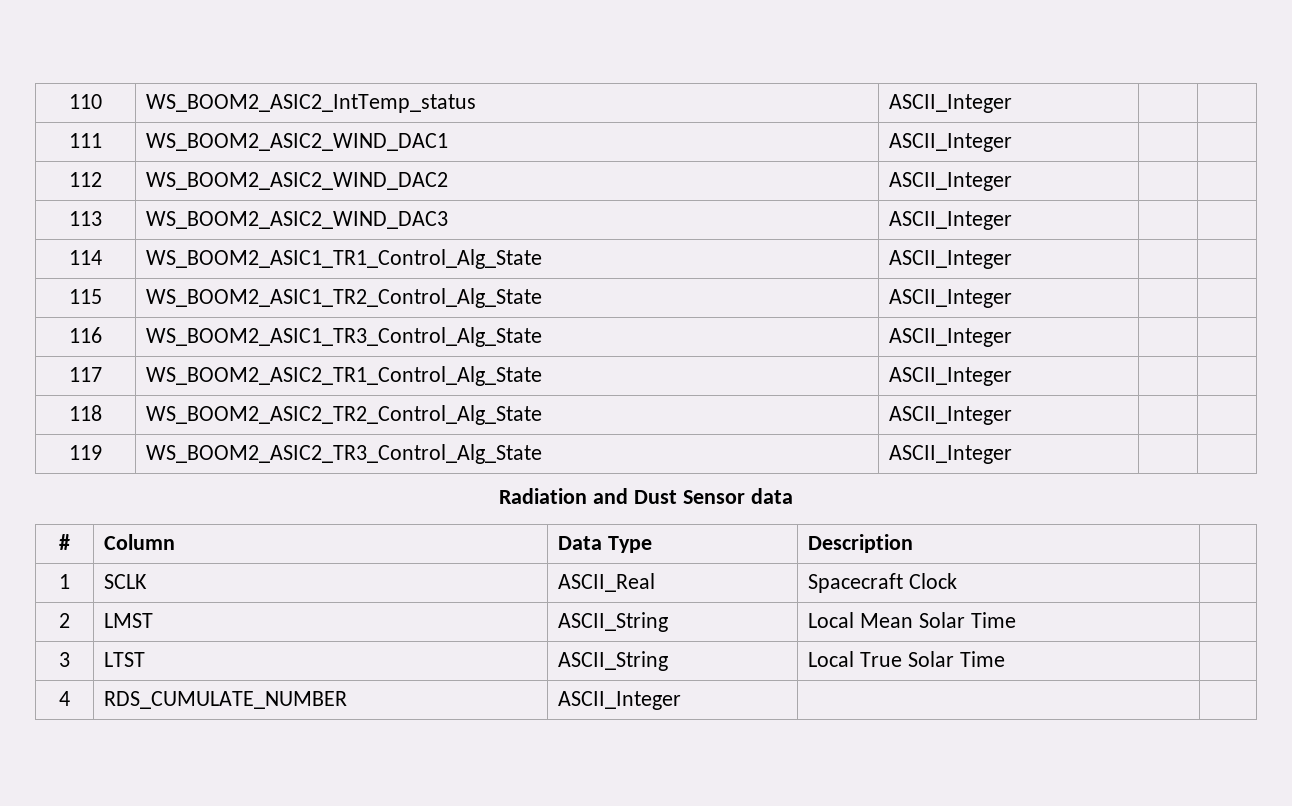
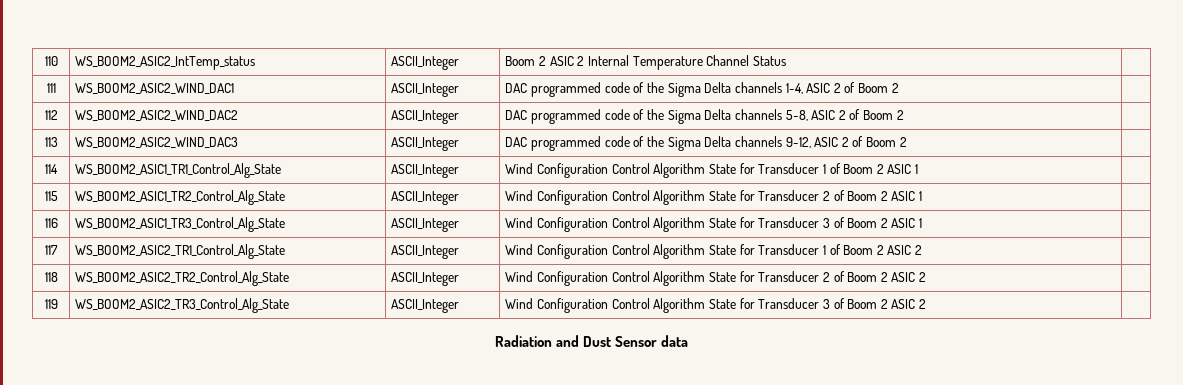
[69,133,102,148] [146,133,449,151] [889,133,1013,152] [69,172,102,187] [146,172,449,190] [889,172,1013,191] [69,211,102,226] [146,211,449,229] [889,211,1013,230] [69,250,102,265] [146,249,543,269] [889,250,1013,269] [69,289,102,304] [146,288,543,308] [889,289,1013,308] [69,327,102,343] [146,327,543,347] [889,328,1013,347] [69,367,102,382] [146,366,543,386] [889,367,1013,386] [69,405,102,421] [146,405,543,425] [889,406,1013,425] [69,445,102,460] [146,444,543,464] [889,445,1013,464] | // 111 | WS_BOOM2_ASIC2_WIND_DAC1 | ASCII_Integer | | // 112 | WS_BOOM2_ASIC2_WIND_DAC2 | ASCII_Integer | | // 113 | WS_BOOM2_ASIC2_WIND_DAC3 | ASCII_Integer | | // 114 | WS_BOOM2_ASIC1_TR1_Control_Alg_State | ASCII_Integer | | // 115 | WS_BOOM2_ASIC1_TR2_Control_Alg_State | ASCII_Integer | | // 116 | WS_BOOM2_ASIC1_TR3_Control_Alg_State | ASCII_Integer | | // 117 | WS_BOOM2_ASIC2_TR1_Control_Alg_State | ASCII_Integer | | // 118 | WS_BOOM2_ASIC2_TR2_Control_Alg_State | ASCII_Integer | | // 119 | WS_BOOM2_ASIC2_TR3_Control_Alg_State | ASCII_Integer | -> [505,55,786,70] [46,83,56,93] [75,83,235,94] [391,83,460,97] [505,82,899,97] [44,110,58,120] [75,110,239,121] [391,110,460,124] [505,109,904,124] [44,137,58,147] [75,137,239,148] [391,137,460,151] [505,136,907,151] [45,164,58,174] [75,163,282,178] [391,164,460,178] [505,163,919,178] [44,191,58,201] [75,190,286,205] [391,191,460,205] [505,190,923,205] [44,218,58,228] [75,217,286,232] [391,218,460,232] [505,217,923,232] [45,245,58,255] [75,244,286,259] [391,245,460,259] [505,244,923,259] [44,272,58,282] [75,271,290,286] [391,272,460,286] [505,271,927,286] [44,299,58,309] [75,298,290,313] [391,299,460,313] [505,298,927,313] Boom 2 ASIC 2 Internal Temperature Channel Status | // 111 | WS_BOOM2_ASIC2_WIND_DAC1 | ASCII_Integer | DAC programmed code of the Sigma Delta channels 1-4, ASIC 2 of Boom 2 | // 112 | WS_BOOM2_ASIC2_WIND_DAC2 | ASCII_Integer | DAC programmed code of the Sigma Delta channels 5-8, ASIC 2 of Boom 2 | // 113 | WS_BOOM2_ASIC2_WIND_DAC3 | ASCII_Integer | DAC programmed code of the Sigma Delta channels 9-12, ASIC 2 of Boom 2 | // 114 | WS_BOOM2_ASIC1_TR1_Control_Alg_State | ASCII_Integer | Wind Configuration Control Algorithm State for Transducer 1 of Boom 2 ASIC 1 | // 115 | WS_BOOM2_ASIC1_TR2_Control_Alg_State | ASCII_Integer | Wind Configuration Control Algorithm State for Transducer 2 of Boom 2 ASIC 1 | // 116 | WS_BOOM2_ASIC1_TR3_Control_Alg_State | ASCII_Integer | Wind Configuration Control Algorithm State for Transducer 3 of Boom 2 ASIC 1 | // 117 | WS_BOOM2_ASIC2_TR1_Control_Alg_State | ASCII_Integer | Wind Configuration Control Algorithm State for Transducer 1 of Boom 2 ASIC 2 | // 118 | WS_BOOM2_ASIC2_TR2_Control_Alg_State | ASCII_Integer | Wind Configuration Control Algorithm State for Transducer 2 of Boom 2 ASIC 2 | // 119 | WS_BOOM2_ASIC2_TR3_Control_Alg_State | ASCII_Integer | Wind Configuration Control Algorithm State for Transducer 3 of Boom 2 ASIC 2
[59,534,70,550] [104,534,176,550] [558,536,653,553] [808,534,914,553] [59,574,70,589] [104,574,148,589] [558,573,656,592] [808,573,958,593] [59,613,70,628] [104,613,154,628] [558,612,669,632] [808,612,1016,628] [59,652,70,667] [104,652,146,667] [558,651,669,671] [808,651,1005,667] [59,691,70,706] [104,691,348,709] [558,691,682,710] // # | Column | Data Type | Description | // 1 | SCLK | ASCII_Real | Spacecraft Clock | // 2 | LMST | ASCII_String | Local Mean Solar Time | // 3 | LTST | ASCII_String | Local True Solar Time | // 4 | RDS_CUMULATE_NUMBER | ASCII_Integer | | -> (689, 341) none

